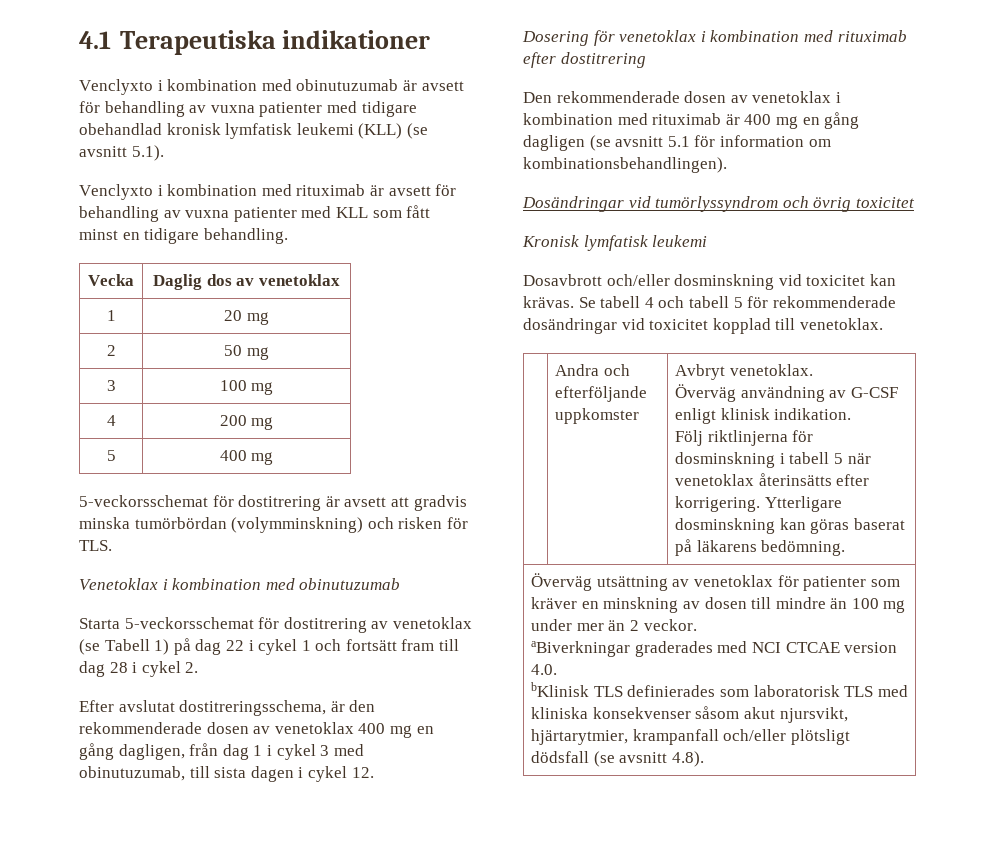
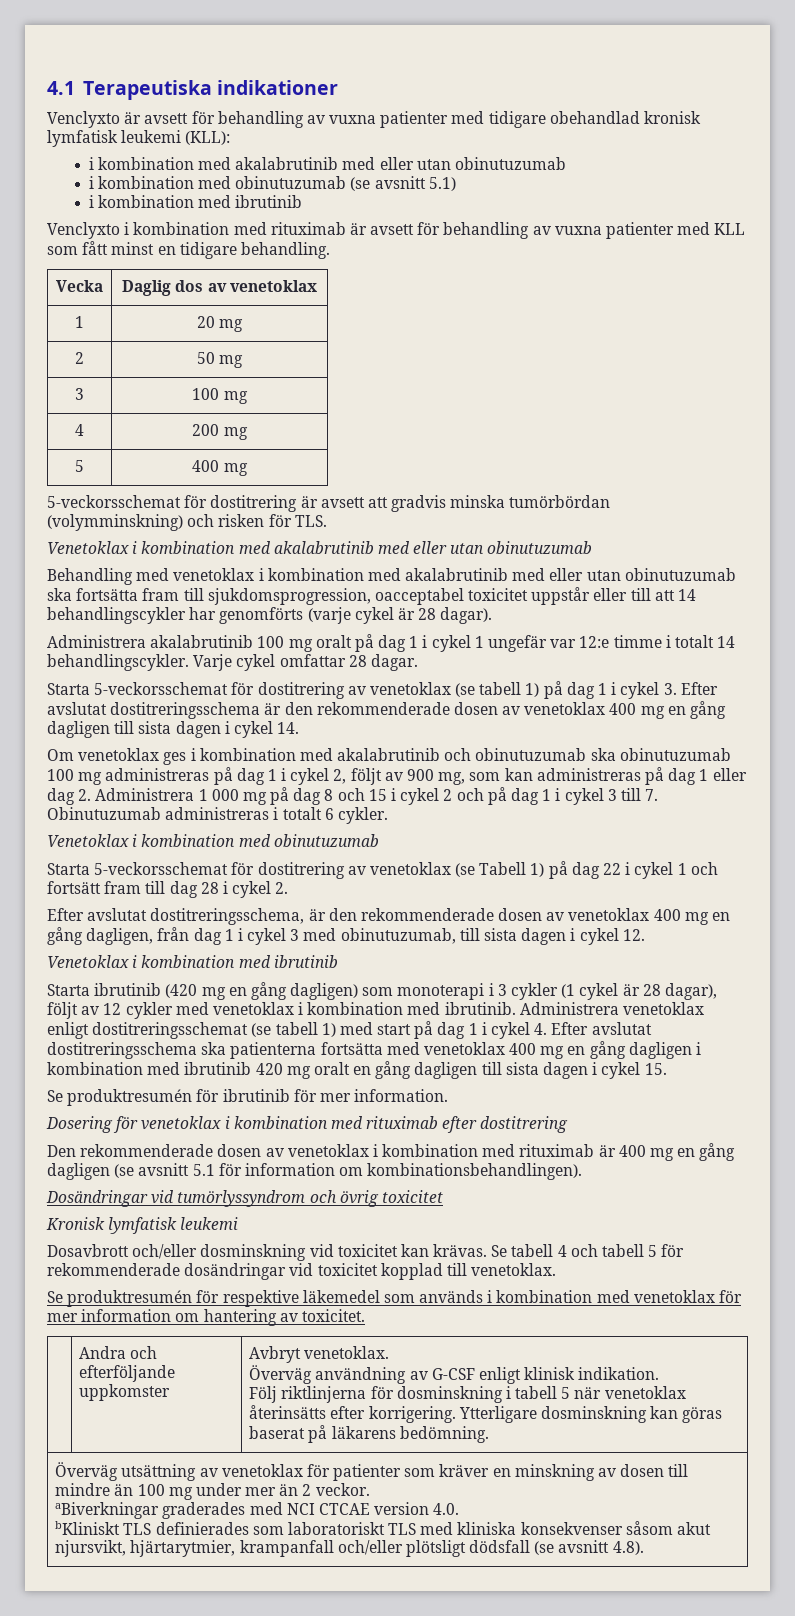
[157,79,399,91] i kombination med obinutuzumab -> (120, 119) none
[358,123,428,139] [79,145,164,161] (KLL) (se avsnitt 5.1). -> [185,131,231,145] [88,157,566,170] [88,176,456,191] [88,195,303,208] (KLL): // i kombination med akalabrutinib med eller utan obinutuzumab // i kombination med obinutuzumab (se avsnitt 5.1) // i kombination med ibrutinib
(112, 545) none -> [47,541,593,554] [47,568,736,585] [47,587,697,605] [47,607,493,624] [47,634,736,652] [47,654,418,671] [47,681,718,699] [47,701,727,719] [47,721,300,738] [47,748,731,765] [47,767,747,785] [47,787,659,805] [47,807,388,824] // Venetoklax i kombination med akalabrutinib med eller utan obinutuzumab // Behandling med venetoklax i kombination med akalabrutinib med eller utan obinutuzumab ska fortsätta fram till sjukdomsprogression, oacceptabel toxicitet uppstår eller till att 14 behandlingscykler har genomförts (varje cykel är 28 dagar). // Administrera akalabrutinib 100 mg oralt på dag 1 i cykel 1 ungefär var 12:e timme i totalt 14 behandlingscykler. Varje cykel omfattar 28 dagar. // Starta 5-veckorsschemat för dostitrering av venetoklax (se tabell 1) på dag 1 i cykel 3. Efter avslutat dostitreringsschema är den rekommenderade dosen av venetoklax 400 mg en gång dagligen till sista dagen i cykel 14. // Om venetoklax ges i kombination med akalabrutinib och obinutuzumab ska obinutuzumab 100 mg administreras på dag 1 i cykel 2, följt av 900 mg, som kan administreras på dag 1 eller dag 2. Administrera 1 000 mg på dag 8 och 15 i cykel 2 och på dag 1 i cykel 3 till 7. Obinutuzumab administreras i totalt 6 cykler.
(374, 772) none -> [47,955,338,968] [47,982,717,1000] [47,1002,705,1019] [47,1021,652,1039] [47,1041,702,1059] [47,1061,667,1079] [47,1089,449,1106] // Venetoklax i kombination med ibrutinib // Starta ibrutinib (420 mg en gång dagligen) som monoterapi i 3 cykler (1 cykel är 28 dagar), följt av 12 cykler med venetoklax i kombination med ibrutinib. Administrera venetoklax enligt dostitreringsschemat (se tabell 1) med start på dag 1 i cykel 4. Efter avslutat dostitreringsschema ska patienterna fortsätta med venetoklax 400 mg en gång dagligen i kombination med ibrutinib 420 mg oralt en gång dagligen till sista dagen i cykel 15. // Se produktresumén för ibrutinib för mer information.
(883, 324) none -> [47,1290,743,1307] [47,1309,365,1326] // Se produktresumén för respektive läkemedel som används i kombination med venetoklax för mer information om hantering av toxicitet.
[531,682,590,697] bKlinisk -> [55,1521,121,1535] bKliniskt
[753,685,840,697] laboratorisk -> [287,1522,385,1535] laboratoriskt

